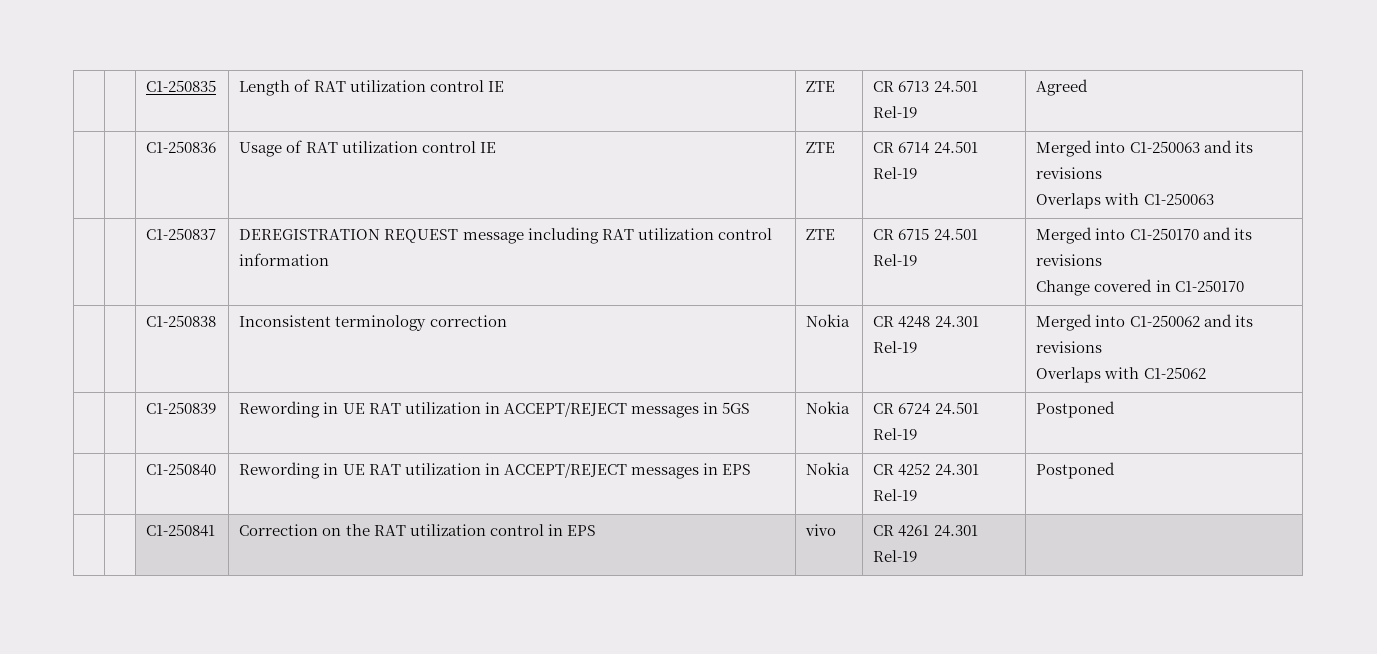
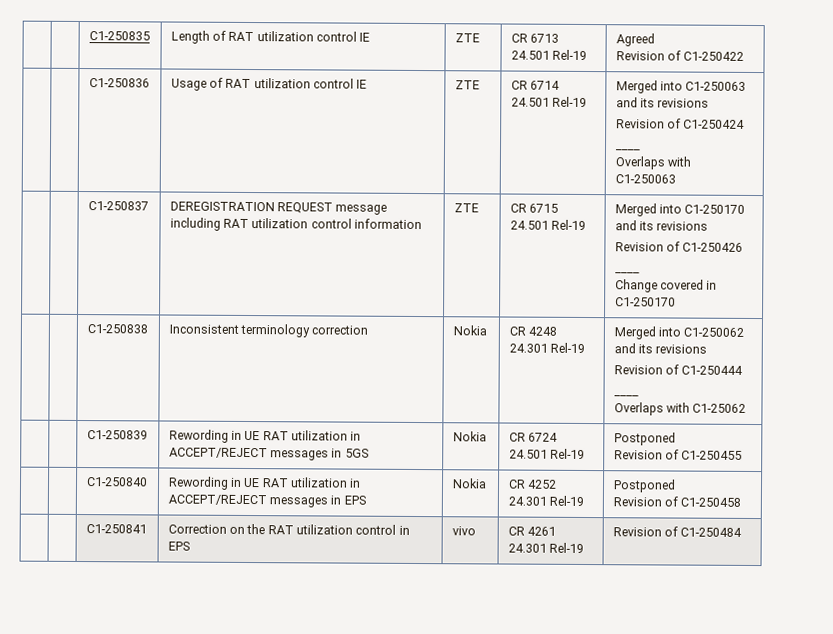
(1089, 87) none -> [615,50,745,61] // Revision of C1-250422
(1103, 173) none -> [615,118,746,129] [614,149,640,151] // Revision of C1-250424 // ____
(1103, 260) none -> [614,241,744,252] [614,272,640,274] // Revision of C1-250426 // ____
(1103, 347) none -> [613,364,744,375] [613,395,639,397] // Revision of C1-250444 // ____
(1116, 409) none -> [613,449,743,460] // Revision of C1-250455
(1116, 470) none -> [612,496,742,507] // Revision of C1-250458
(918, 556) none -> [612,526,743,537] Revision of C1-250484

